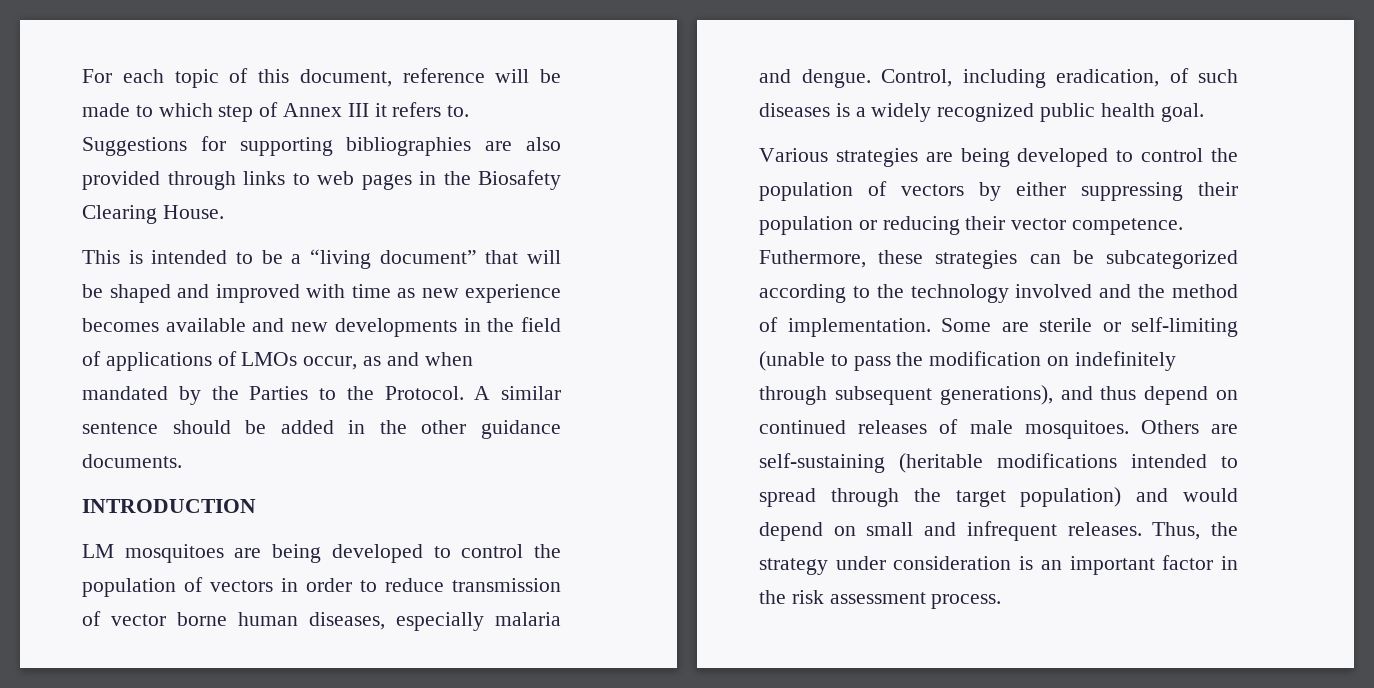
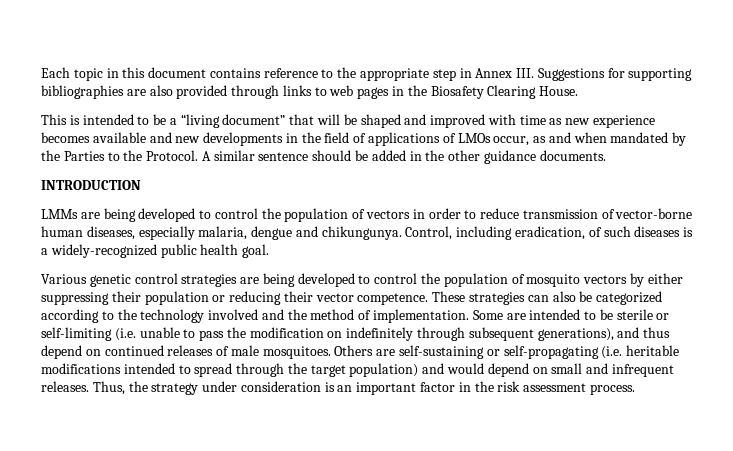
[82,68,561,88] [82,102,470,122] For each topic of this document, reference will be made to which step of Annex III it refers to. -> [41,67,535,81] Each topic in this document contains reference to the appropriate step in Annex III.
[82,544,224,563] LM mosquitoes -> [41,209,78,219] LMMs
[111,612,227,626] vector borne -> [615,208,693,219] vector-borne
[495,612,561,626] [759,69,871,88] malaria and dengue. -> [198,226,402,240] malaria, dengue and chikungunya.
[871,103,1035,122] widely recognized -> [50,244,157,258] widely-recognized
(828, 155) none -> [89,273,178,287] genetic control
(887, 188) none -> [526,274,581,287] mosquito
[759,250,1238,269] Futhermore, these strategies can be subcategorized -> [432,291,663,305] These strategies can also be categorized
(1029, 327) none -> [529,309,613,320] intended to be
[759,351,825,371] (unable -> [114,327,180,341] (i.e. unable
[899,453,983,473] (heritable -> [486,345,680,359] or self-propagating (i.e. heritable

